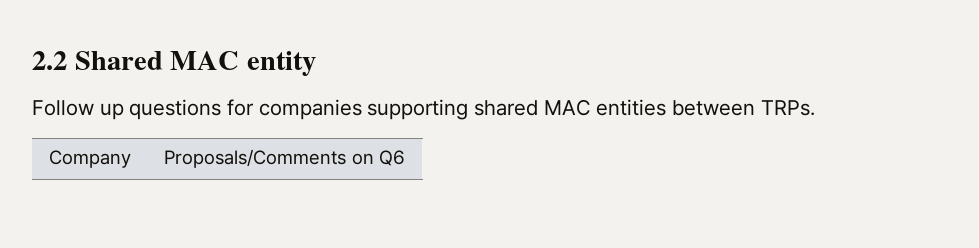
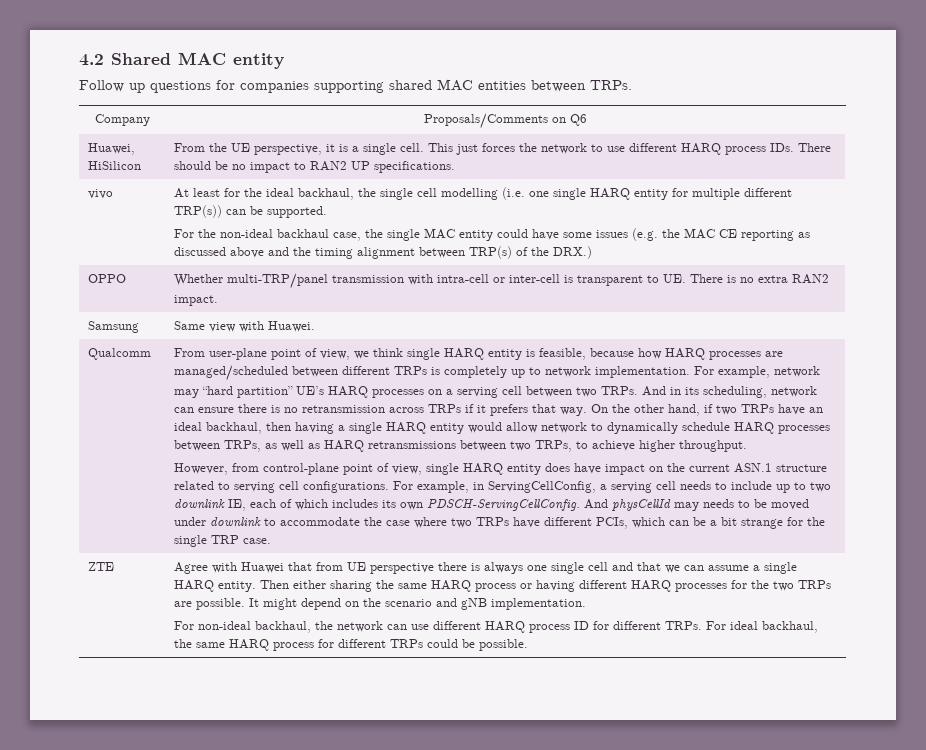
[32,51,67,70] 2.2 -> [79,54,104,66] 4.2
(405, 158) none -> [88,143,136,155] [88,161,142,170] [174,143,832,155] [174,161,456,173] [88,189,114,199] [174,187,793,200] [174,205,328,218] [174,228,811,241] [174,246,593,259] [88,274,127,283] [174,273,830,289] [174,295,219,306] [88,321,140,333] [174,321,316,332] [88,348,152,360] [174,348,784,360] [174,365,821,381] [174,386,818,398] [174,404,824,416] [174,422,831,434] [174,440,748,452] [174,463,828,475] [174,481,832,493] [174,499,810,511] [174,517,826,529] [174,535,272,547] [88,562,115,571] [174,562,798,574] [174,580,832,592] [174,598,587,610] [174,621,819,633] [174,639,529,651] // Huawei, HiSilicon | From the UE perspective, it is a single cell. This just forces the network to use different HARQ process IDs. There should be no impact to RAN2 UP specifications. // vivo | At least for the ideal backhaul, the single cell modelling (i.e. one single HARQ entity for multiple different TRP(s)) can be supported. // For the non-ideal backhaul case, the single MAC entity could have some issues (e.g. the MAC CE reporting as discussed above and the timing alignment between TRP(s) of the DRX.) // OPPO | Whether multi-TRP/panel transmission with intra-cell or inter-cell is transparent to UE. There is no extra RAN2 impact. // Samsung | Same view with Huawei. // Qualcomm | From user-plane point of view, we think single HARQ entity is feasible, because how HARQ processes are managed/scheduled between different TRPs is completely up to network implementation. For example, network may “hard partition” UE’s HARQ processes on a serving cell between two TRPs. And in its scheduling, network can ensure there is no retransmission across TRPs if it prefers that way. On the other hand, if two TRPs have an ideal backhaul, then having a single HARQ entity would allow network to dynamically schedule HARQ processes between TRPs, as well as HARQ retransmissions between two TRPs, to achieve higher throughput. // However, from control-plane point of view, single HARQ entity does have impact on the current ASN.1 structure related to serving cell configurations. For example, in ServingCellConfig, a serving cell needs to include up to two downlink IE, each of which includes its own PDSCH-ServingCellConfig. And physCellId may needs to be moved under downlink to accommodate the case where two TRPs have different PCIs, which can be a bit strange for the single TRP case. // ZTE | Agree with Huawei that from UE perspective there is always one single cell and that we can assume a single HARQ entity. Then either sharing the same HARQ process or having different HARQ processes for the two TRPs are possible. It might depend on the scenario and gNB implementation. // For non-ideal backhaul, the network can use different HARQ process ID for different TRPs. For ideal backhaul, the same HARQ process for different TRPs could be possible.

